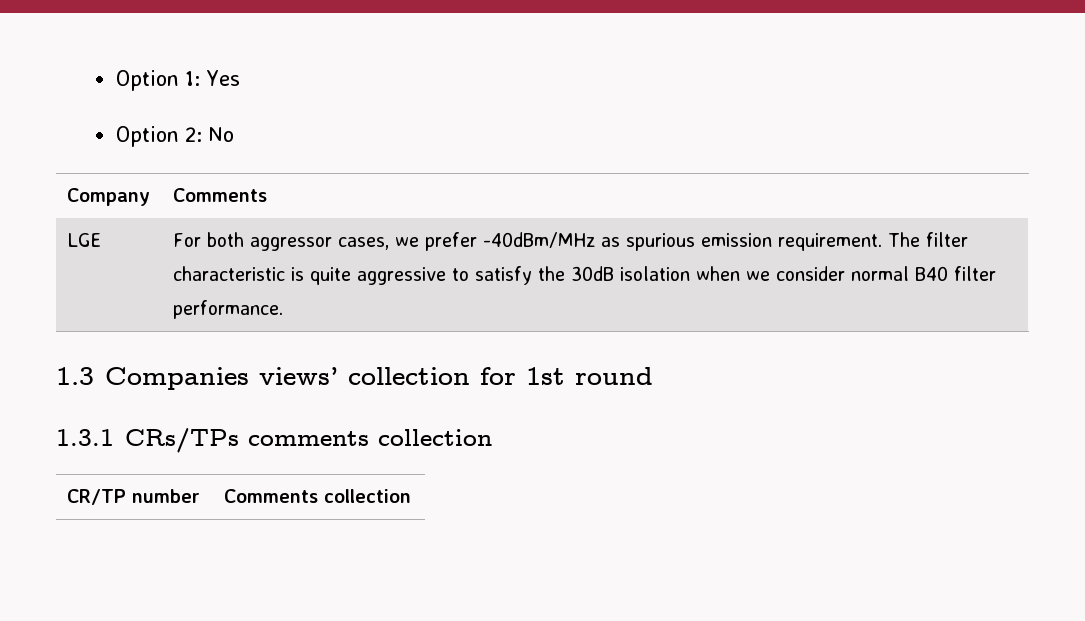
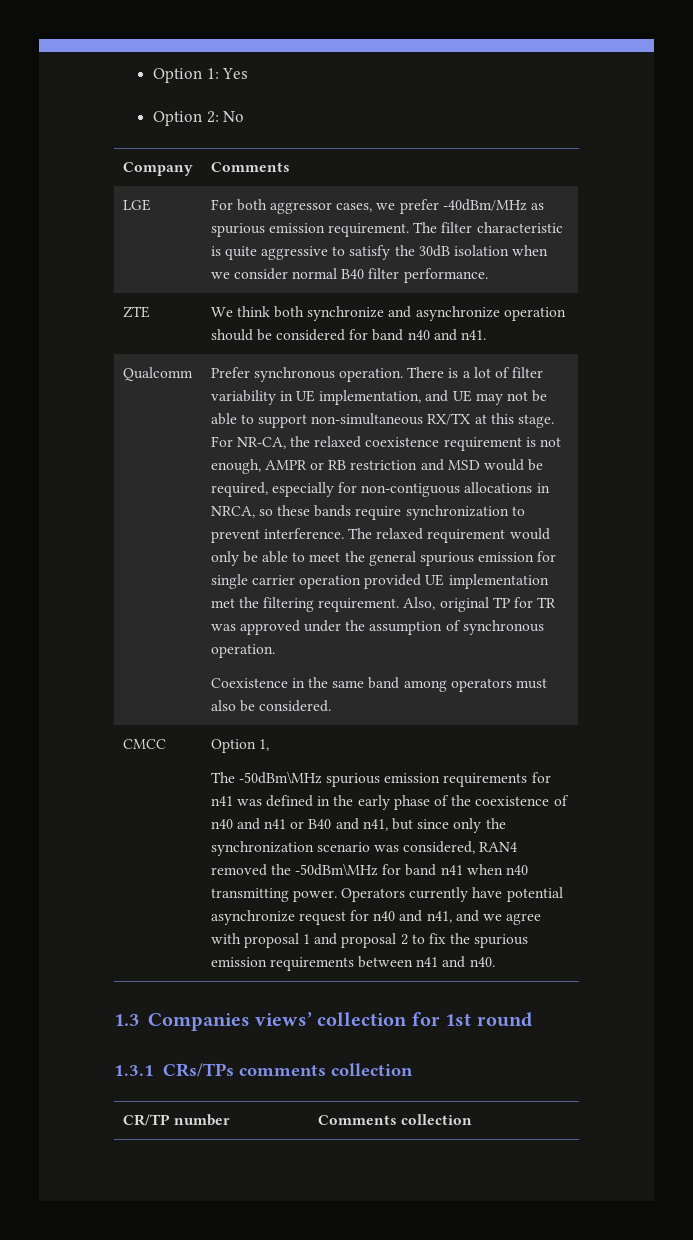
(284, 309) none -> [122,306,150,318] [210,306,566,321] [210,329,486,341] [122,367,193,381] [210,367,544,382] [210,390,548,405] [210,413,554,428] [210,436,561,451] [210,459,544,474] [210,482,550,497] [210,505,525,520] [210,528,550,543] [210,551,557,566] [210,574,549,589] [210,597,557,612] [210,620,544,635] [210,644,275,658] [210,677,547,692] [210,700,332,712] [122,739,166,749] [210,739,269,753] [210,771,551,787] [210,795,569,810] [210,818,506,833] [210,841,518,856] [210,863,528,876] [210,887,563,902] [210,910,542,925] [210,933,529,948] [210,956,495,971] // ZTE | We think both synchronize and asynchronize operation should be considered for band n40 and n41. // Qualcomm | Prefer synchronous operation. There is a lot of filter variability in UE implementation, and UE may not be able to support non-simultaneous RX/TX at this stage. For NR-CA, the relaxed coexistence requirement is not enough, AMPR or RB restriction and MSD would be required, especially for non-contiguous allocations in NRCA, so these bands require synchronization to prevent interference. The relaxed requirement would only be able to meet the general spurious emission for single carrier operation provided UE implementation met the filtering requirement. Also, original TP for TR was approved under the assumption of synchronous operation. // Coexistence in the same band among operators must also be considered. // CMCC | Option 1, // The -50dBm\MHz spurious emission requirements for n41 was defined in the early phase of the coexistence of n40 and n41 or B40 and n41, but since only the synchronization scenario was considered, RAN4 removed the -50dBm\MHz for band n41 when n40 transmitting power. Operators currently have potential asynchronize request for n40 and n41, and we agree with proposal 1 and proposal 2 to fix the spurious emission requirements between n41 and n40.

